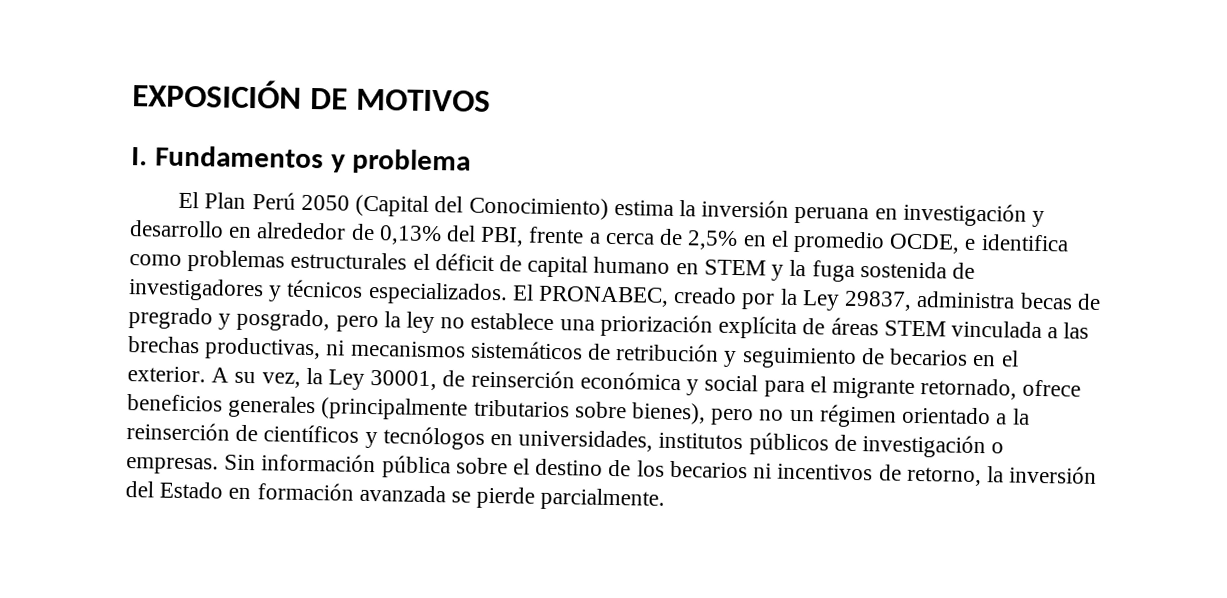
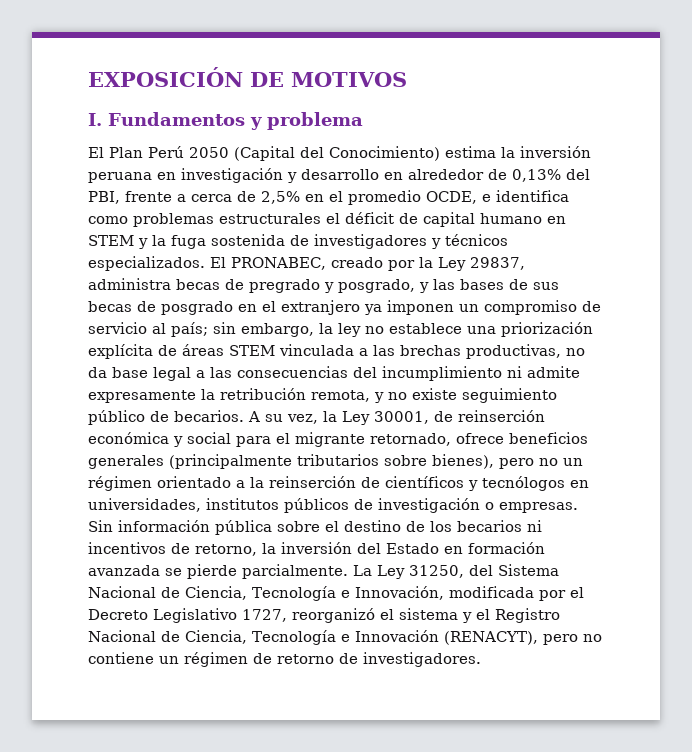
[335,315,379,333] pero -> [419,279,559,293] [88,300,601,315] [88,322,314,337] y las bases de sus becas de posgrado en el extranjero ya imponen un compromiso de servicio al país; sin embargo,
[326,340,1019,369] [127,366,206,383] ni mecanismos sistemáticos de retribución y seguimiento de becarios en el exterior. -> [566,348,585,356] [88,366,580,381] [88,388,557,403] [88,410,244,425] no da base legal a las consecuencias del incumplimiento ni admite expresamente la retribución remota, y no existe seguimiento público de becarios.
(666, 499) none -> [353,564,559,579] [88,586,584,601] [88,608,560,623] [88,630,602,645] [88,652,481,667] La Ley 31250, del Sistema Nacional de Ciencia, Tecnología e Innovación, modificada por el Decreto Legislativo 1727, reorganizó el sistema y el Registro Nacional de Ciencia, Tecnología e Innovación (RENACYT), pero no contiene un régimen de retorno de investigadores.

